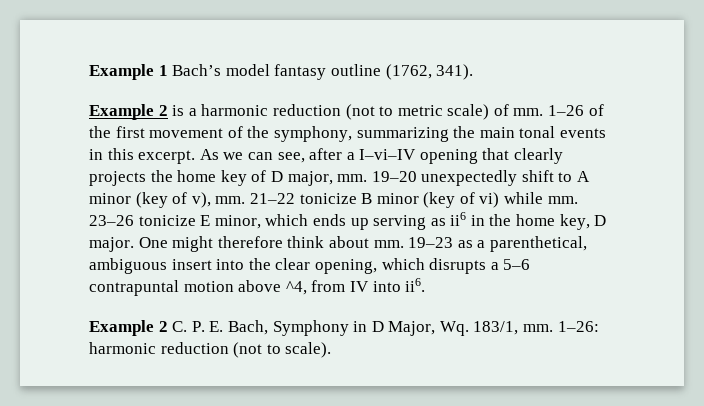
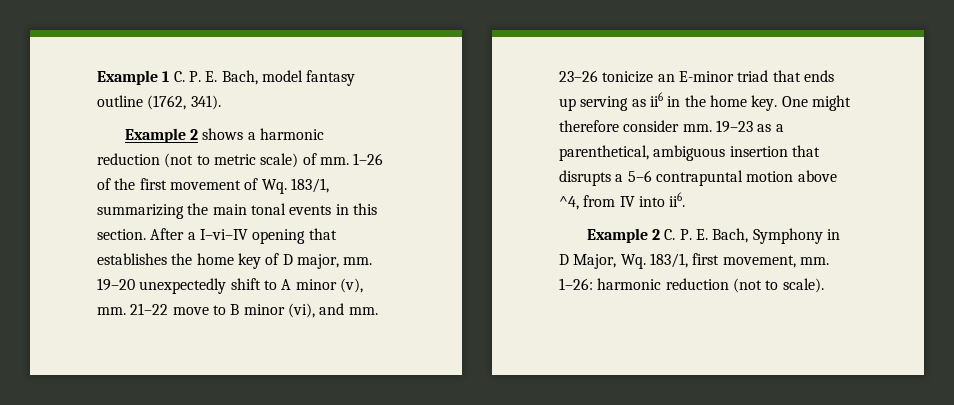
[172,64,222,76] Bach’s -> [173,70,258,85] C. P. E. Bach,
[172,105,185,116] is -> [202,128,244,140] shows
[247,126,352,142] the symphony, -> [261,178,329,194] Wq. 183/1,
[138,148,343,164] excerpt. As we can see, after -> [97,228,185,240] section. After
[514,148,564,164] [89,171,146,186] clearly projects -> [97,253,167,265] establishes
[135,192,578,208] [89,214,309,229] (key of v), mm. 21–22 tonicize B minor (key of vi) while mm. 23–26 tonicize E minor, which -> [339,278,363,293] [97,303,378,318] [559,70,801,83] (v), mm. 21–22 move to B minor (vi), and mm. 23–26 tonicize an E-minor triad that
[559,214,607,230] [89,237,134,252] key, D major. -> [751,95,778,111] key.
[287,236,369,248] think about -> [623,120,680,132] consider
[171,258,425,274] insert into the clear opening, which -> [729,145,820,157] insertion that
(519, 328) none -> [692,253,796,268] first movement,

